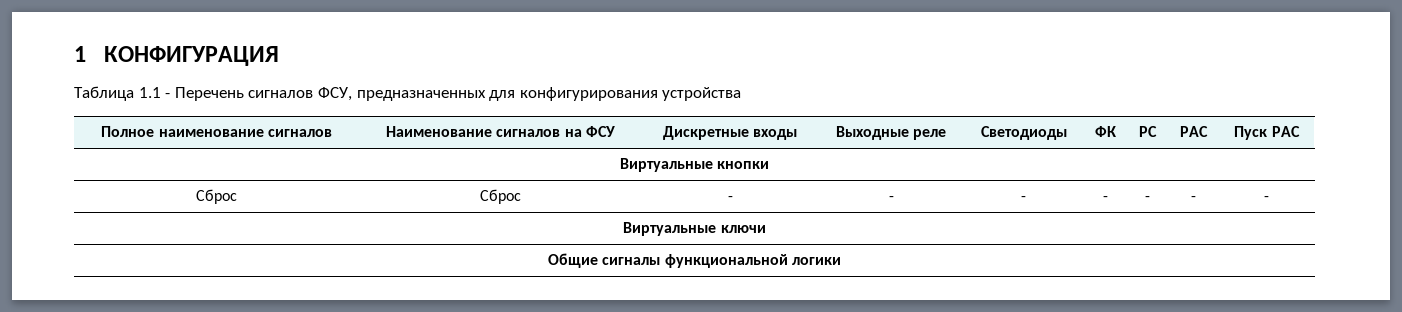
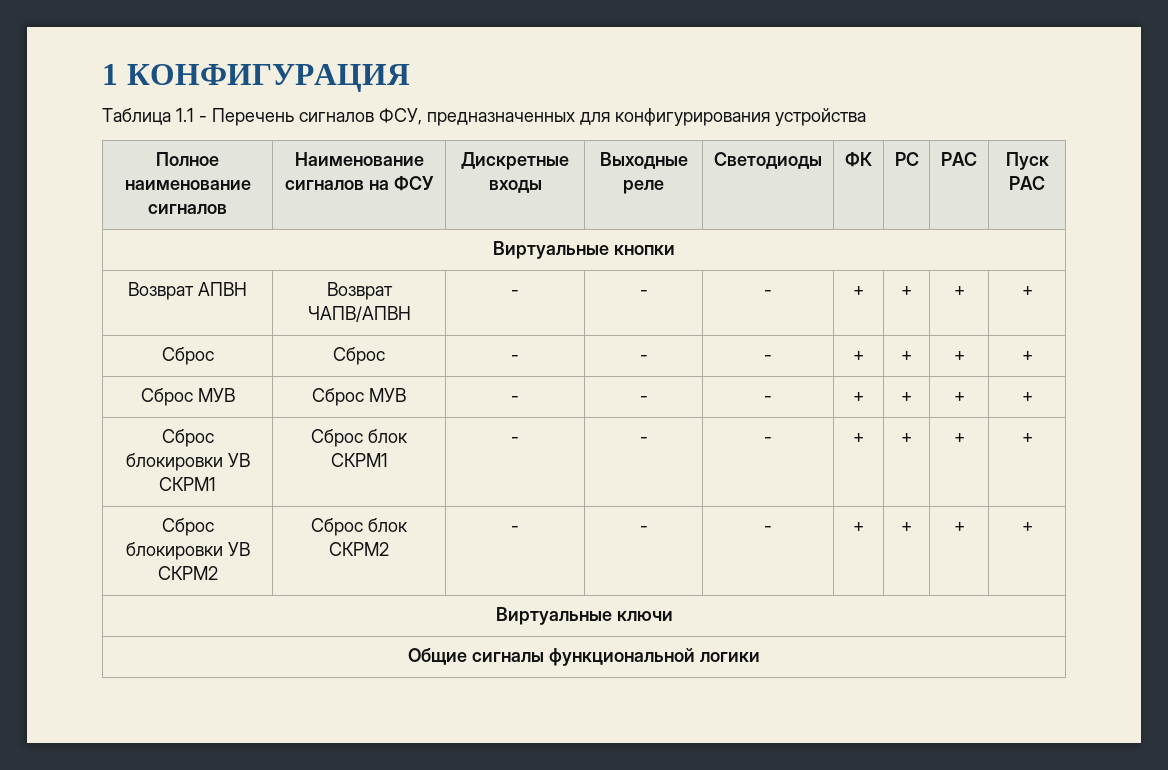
(770, 165) none -> [128,282,247,300] [326,282,393,300] [307,306,411,322] [511,290,519,296] [639,290,648,296] [764,290,772,296] [853,286,864,296] [901,286,912,296] [953,286,965,296] [1021,286,1033,296] // Возврат АПВН | Возврат ЧАПВ/АПВН | - | - | - | + | + | + | +
[1102,196,1108,201] [1145,196,1150,201] [1190,196,1196,201] [1264,196,1270,201] - | - | - | - -> [853,351,864,361] [901,351,912,361] [953,351,965,361] [1021,351,1033,361] [140,388,235,406] [312,388,406,406] [511,396,519,402] [639,396,648,402] [764,396,772,402] [853,392,864,402] [901,392,912,402] [953,392,965,402] [1021,392,1033,402] [161,429,214,447] [125,453,250,471] [159,477,216,491] [311,429,408,447] [330,453,388,467] [511,437,519,443] [639,437,648,443] [764,437,772,443] [853,433,864,443] [901,433,912,443] [953,433,965,443] [1021,433,1033,443] [161,518,214,536] [125,542,250,560] [157,566,218,580] [311,518,408,536] [329,542,389,556] [511,526,519,532] [639,526,648,532] [764,526,772,532] [853,522,864,532] [901,522,912,532] [953,522,965,532] [1021,522,1033,532] + | + | + | + // Сброс МУВ | Сброс МУВ | - | - | - | + | + | + | + // Сброс блокировки УВ СКРМ1 | Сброс блок СКРМ1 | - | - | - | + | + | + | + // Сброс блокировки УВ СКРМ2 | Сброс блок СКРМ2 | - | - | - | + | + | + | +

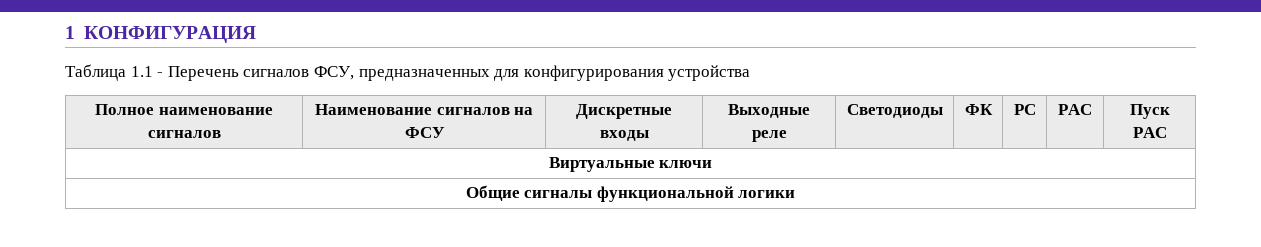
[493,241,675,259] [128,282,247,300] [326,282,393,300] [307,306,411,322] [511,290,519,296] [639,290,648,296] [764,290,772,296] [853,286,864,296] [901,286,912,296] [953,286,965,296] [1021,286,1033,296] [161,347,214,365] [333,347,385,365] [511,355,519,361] [639,355,648,361] [764,355,772,361] [853,351,864,361] [901,351,912,361] [953,351,965,361] [1021,351,1033,361] [140,388,235,406] [312,388,406,406] [511,396,519,402] [639,396,648,402] [764,396,772,402] [853,392,864,402] [901,392,912,402] [953,392,965,402] [1021,392,1033,402] [161,429,214,447] [125,453,250,471] [159,477,216,491] [311,429,408,447] [330,453,388,467] [511,437,519,443] [639,437,648,443] [764,437,772,443] [853,433,864,443] [901,433,912,443] [953,433,965,443] [1021,433,1033,443] [161,518,214,536] [125,542,250,560] [157,566,218,580] [311,518,408,536] [329,542,389,556] [511,526,519,532] [639,526,648,532] [764,526,772,532] [853,522,864,532] [901,522,912,532] [953,522,965,532] [1021,522,1033,532] // Виртуальные кнопки // Возврат АПВН | Возврат ЧАПВ/АПВН | - | - | - | + | + | + | + // Сброс | Сброс | - | - | - | + | + | + | + // Сброс МУВ | Сброс МУВ | - | - | - | + | + | + | + // Сброс блокировки УВ СКРМ1 | Сброс блок СКРМ1 | - | - | - | + | + | + | + // Сброс блокировки УВ СКРМ2 | Сброс блок СКРМ2 | - | - | - | + | + | + | + -> (1167, 132) none

